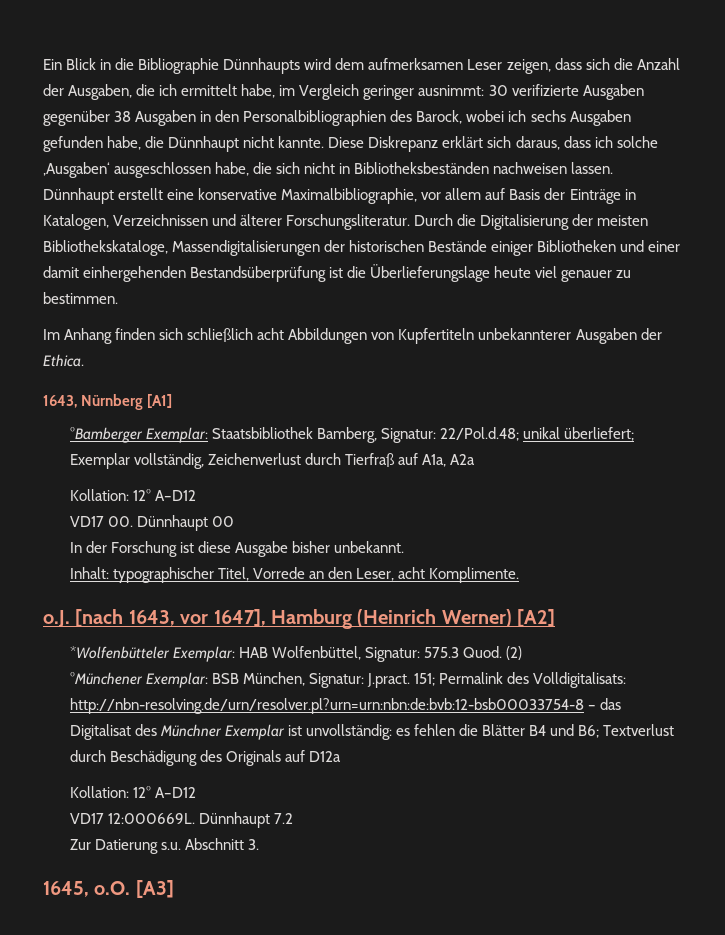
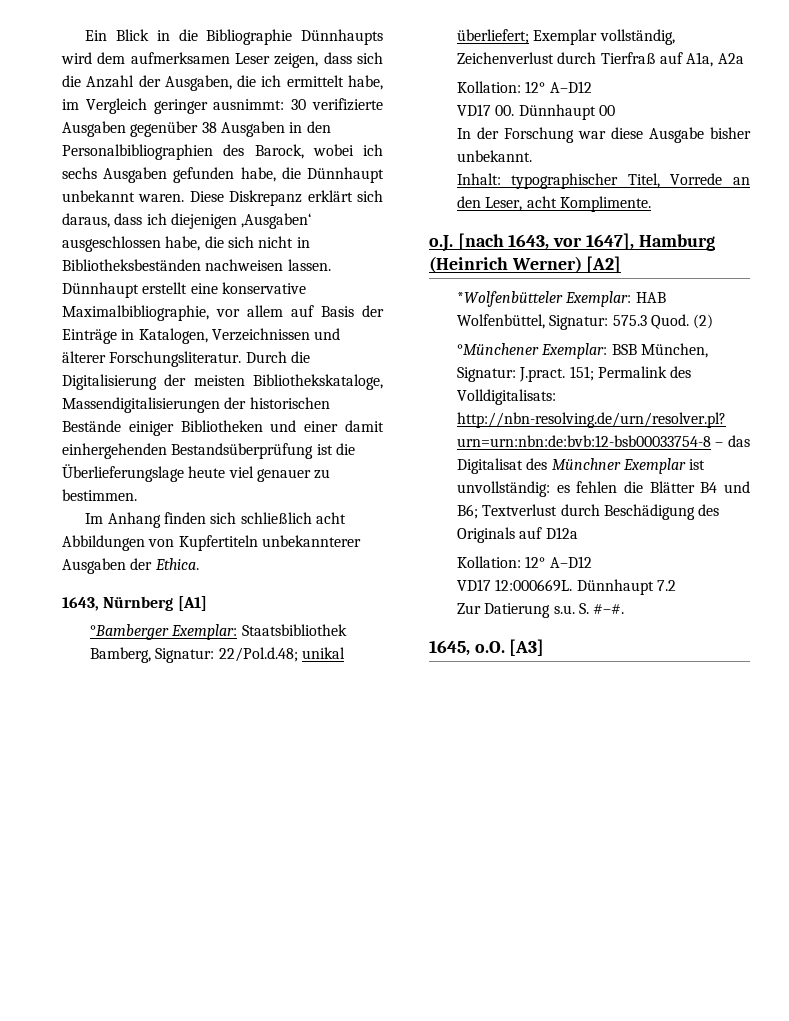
[243,136,325,148] nicht kannte. -> [62,190,185,202] unbekannt waren.
[616,136,658,148] solche -> [170,213,237,229] diejenigen
[179,542,194,553] ist -> [577,131,606,139] war
[184,838,259,850] Abschnitt 3. -> [578,603,625,614] S. #–#.

